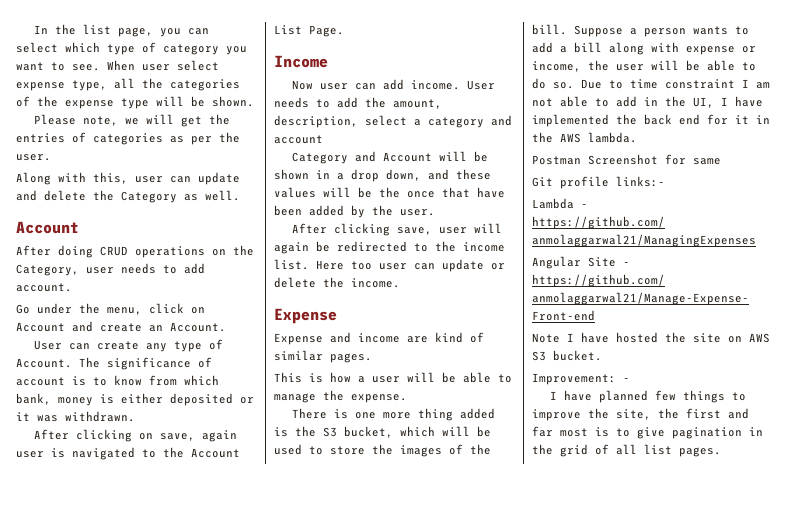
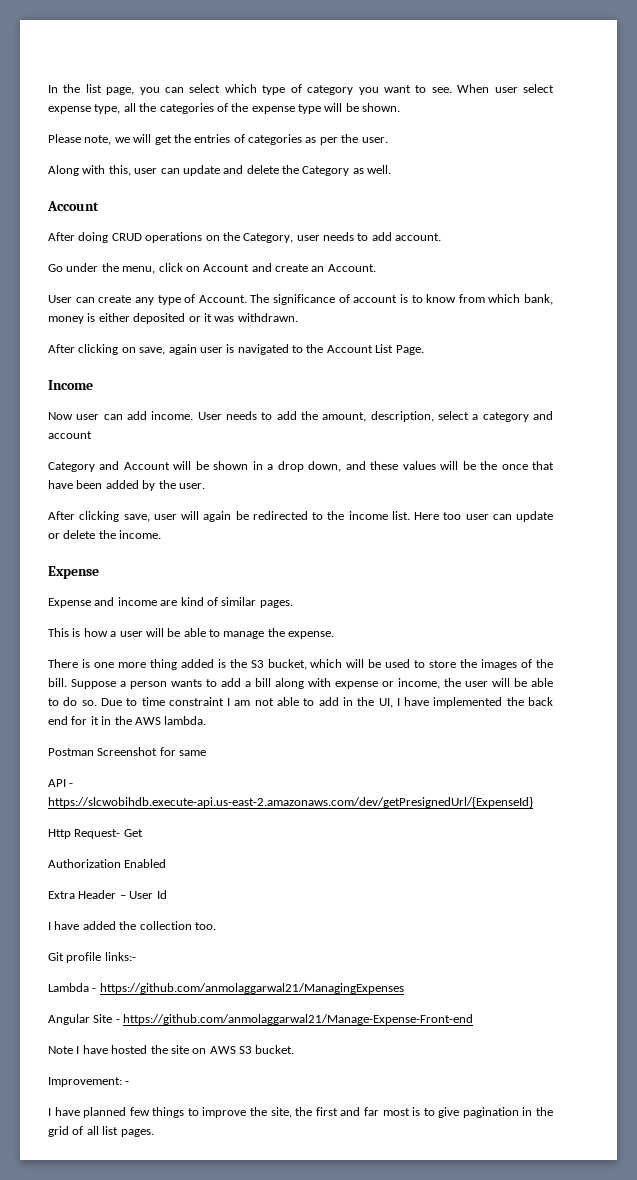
(721, 161) none -> [48,779,74,787] [48,797,533,808] [48,829,143,839] [48,859,167,868] [48,890,167,899] [48,921,216,930] // API - https://slcwobihdb.execute-api.us-east-2.amazonaws.com/dev/getPresignedUrl/{ExpenseId} // Http Request- Get // Authorization Enabled // Extra Header – User Id // I have added the collection too.

